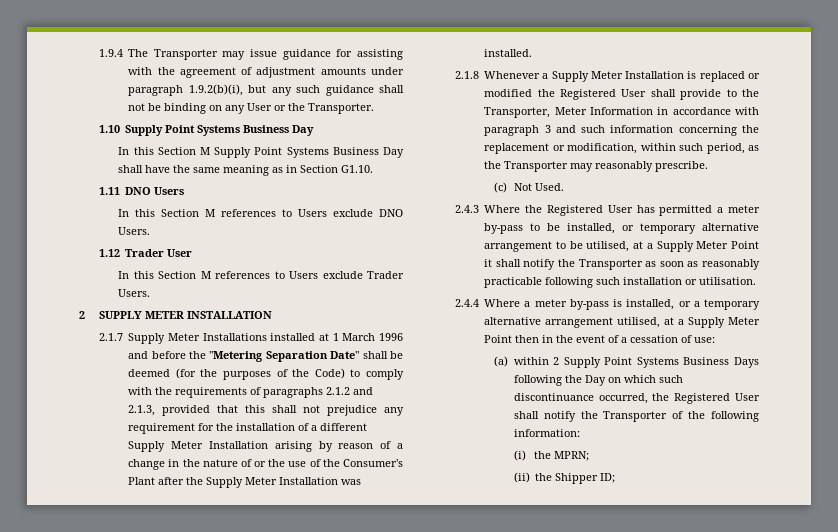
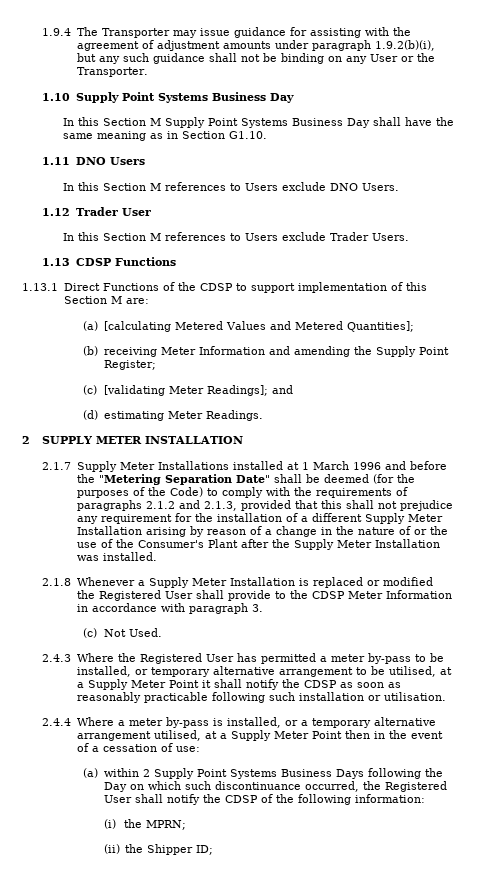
(151, 293) none -> [42,257,176,266] [22,282,427,293] [63,296,149,304] [83,321,414,332] [83,346,449,357] [103,360,156,370] [83,385,293,396] [83,410,263,421] // 1.13 CDSP Functions // 1.13.1 Direct Functions of the CDSP to support implementation of this Section M are: // (a) [calculating Metered Values and Metered Quantities]; // (b) receiving Meter Information and amending the Supply Point Register; // (c) [validating Meter Readings]; and // (d) estimating Meter Readings.
[484,107,551,118] Transporter, -> [311,591,345,599] CDSP
[544,125,759,136] [484,143,759,154] [484,161,709,172] 3 and such information concerning the replacement or modification, within such period, as the Transporter may reasonably prescribe. -> [251,604,263,612] 3.
[578,259,643,270] Transporter -> [303,680,337,688] CDSP
[603,411,668,422] Transporter -> [224,795,258,803] CDSP

